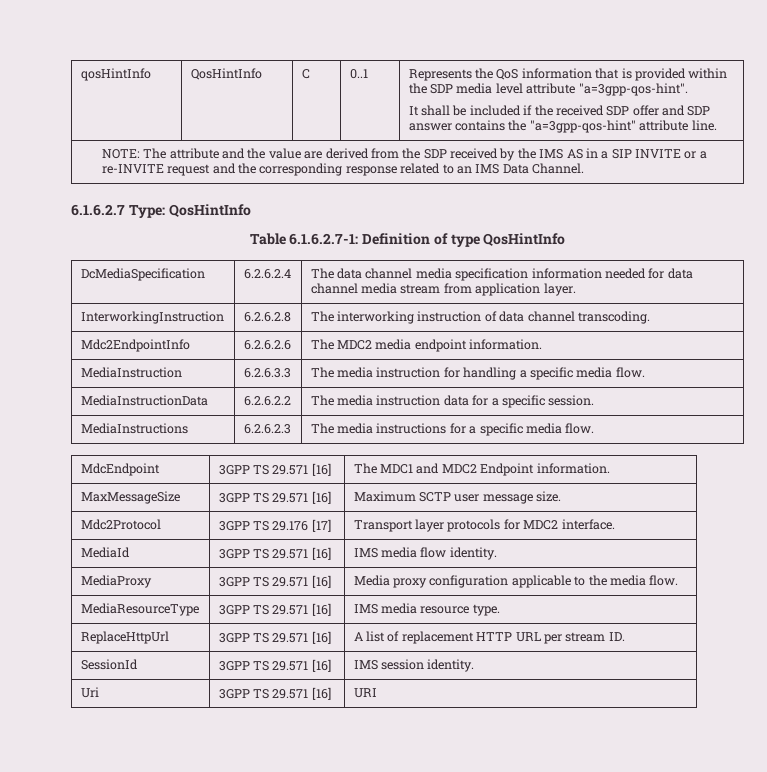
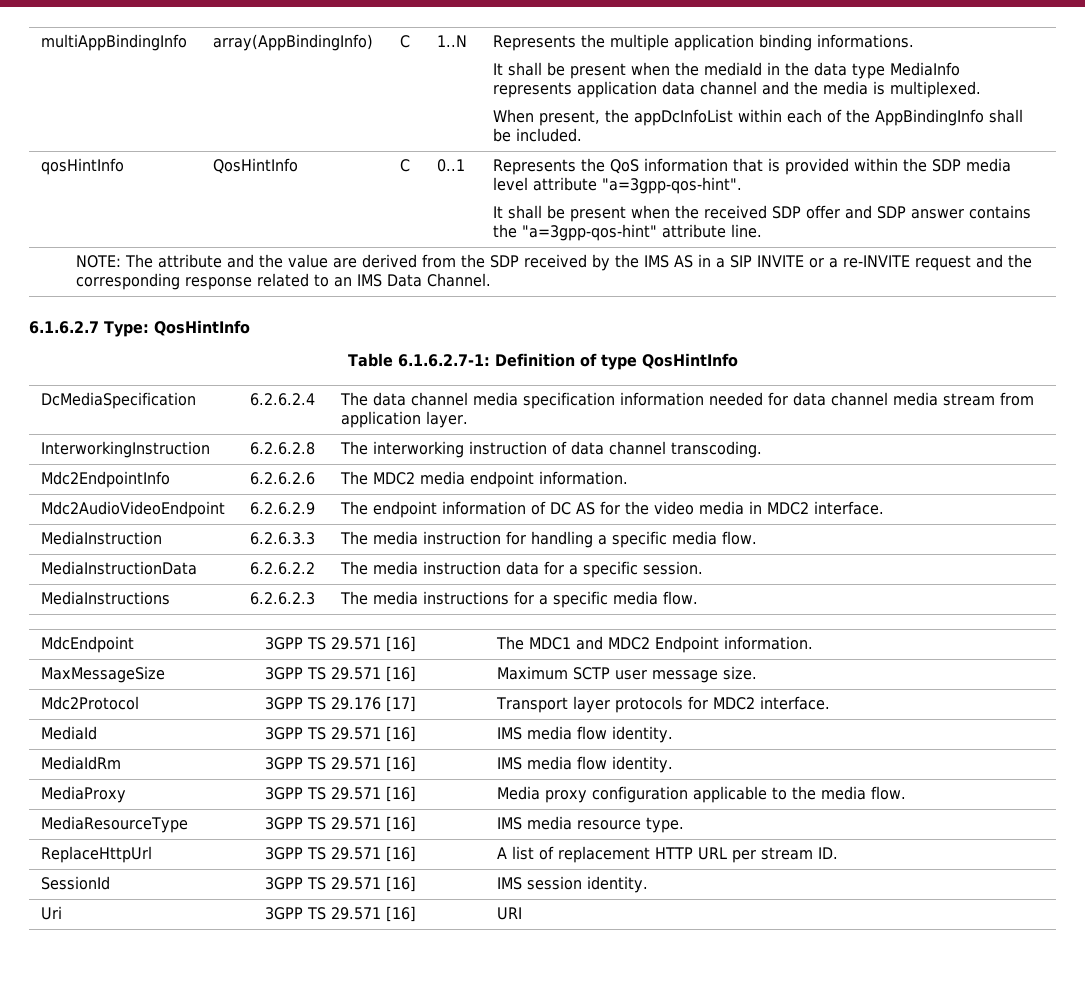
(80, 74) none -> [41,34,188,51] [213,34,374,51] [400,35,411,48] [437,35,468,47] [493,34,915,51] [493,62,961,79] [493,81,982,98] [493,109,1024,126] [493,128,583,142] multiAppBindingInfo | array(AppBindingInfo) | C | 1..N | Represents the multiple application binding informations. // It shall be present when the mediaId in the data type MediaInfo represents application data channel and the media is multiplexed. // When present, the appDcInfoList within each of the AppBindingInfo shall be included. //
[469,105,533,116] included if -> [570,205,671,222] present when
(543, 344) none -> [41,501,226,518] [250,502,316,515] [340,501,885,518] // Mdc2AudioVideoEndpoint | 6.2.6.2.9 | The endpoint information of DC AS for the video media in MDC2 interface.
(497, 553) none -> [41,756,122,770] [265,756,417,772] [497,756,674,773] // MediaIdRm | 3GPP TS 29.571 [16] | IMS media flow identity.

